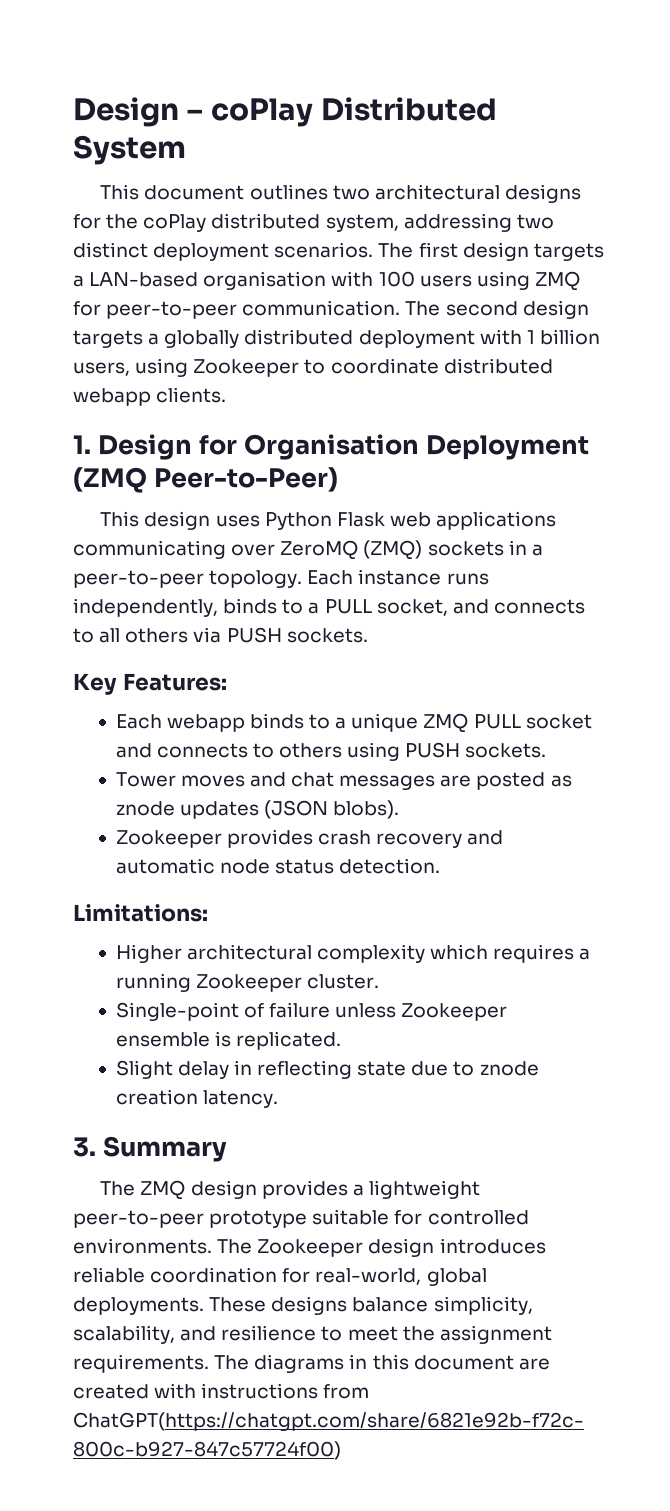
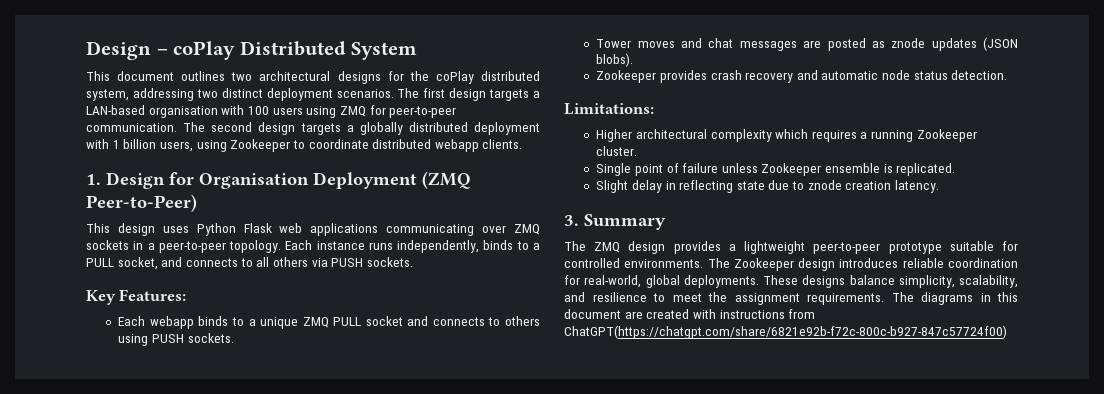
[280,540,423,560] ZeroMQ (ZMQ) -> [514,224,540,235] ZMQ
[115,1002,239,1021] Single-point -> [596,163,663,176] Single point

